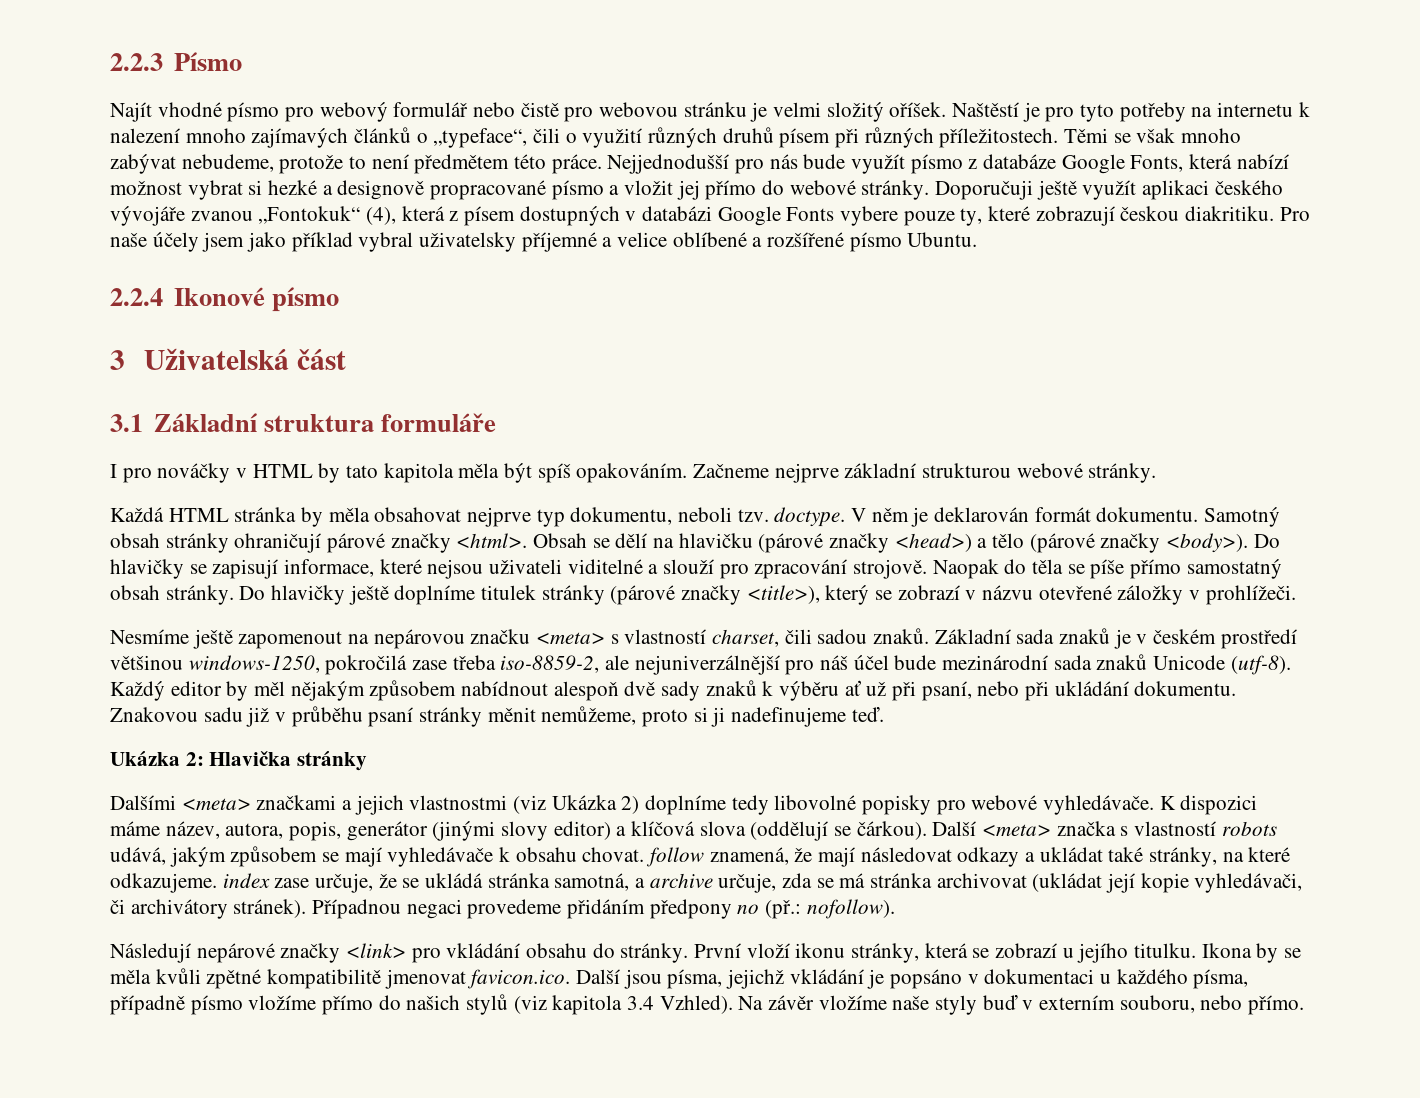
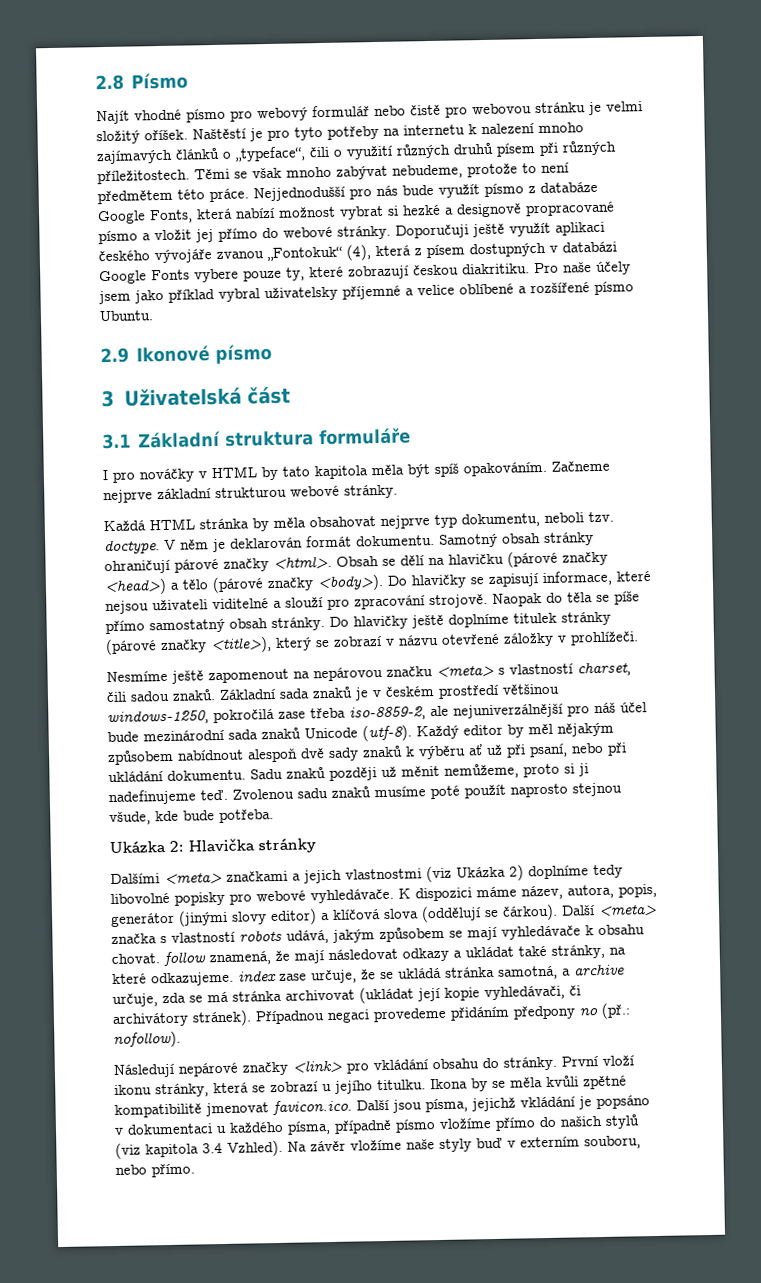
[110,53,163,71] 2.2.3 -> [95,74,124,91] 2.8
[110,288,163,306] 2.2.4 -> [100,347,129,364] 2.9
[110,706,483,727] Znakovou sadu již v průběhu psaní stránky -> [250,766,397,781] Sadu znaků později už
(884, 714) none -> [232,782,622,800] [109,809,274,826] Zvolenou sadu znaků musíme poté použít naprosto stejnou všude, kde bude potřeba.

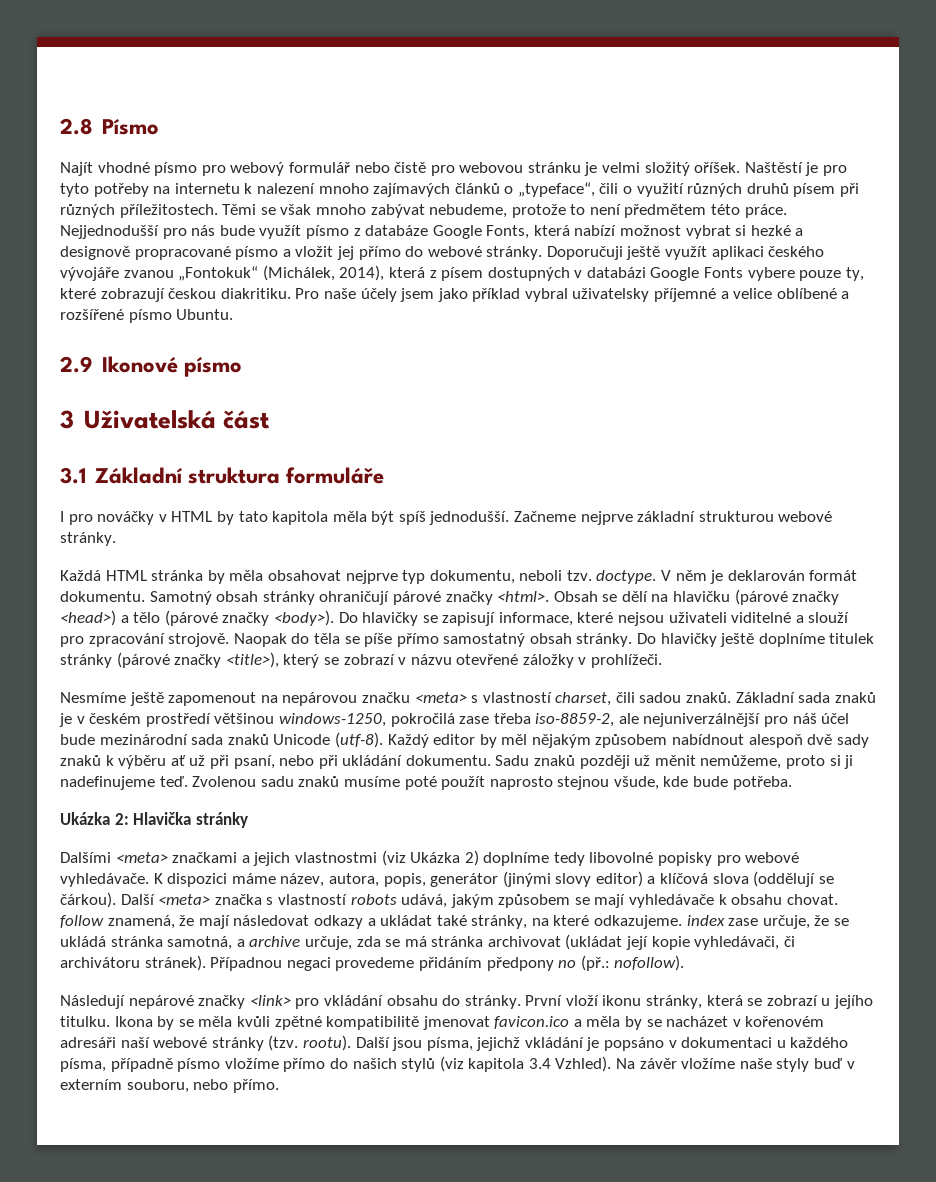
[346,244,371,261] (4), -> [262,265,385,281] (Michálek, 2014),
[463,461,547,477] opakováním. -> [429,511,510,525] jednodušší.
[112,1012,189,1028] archivátory -> [60,957,140,968] archivátoru
[272,1099,352,1116] favicon.ico. -> [494,1016,825,1030] [60,1035,351,1051] favicon.ico a měla by se nacházet v kořenovém adresáři naší webové stránky (tzv. rootu).

